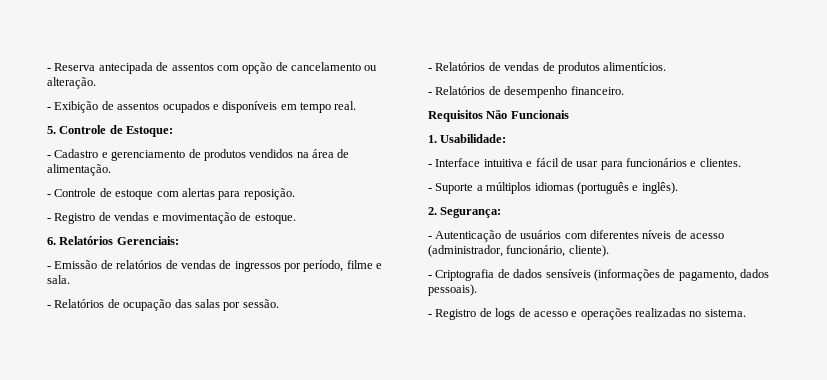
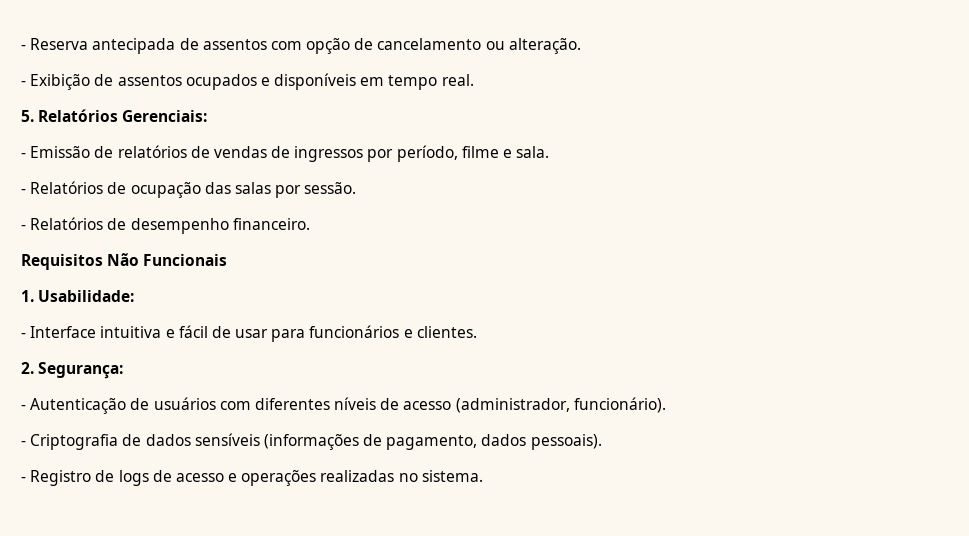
[59,125,174,137] [47,149,350,161] [47,164,111,176] [47,188,295,200] [47,212,296,224] [47,237,56,245] Controle de Estoque: // - Cadastro e gerenciamento de produtos vendidos na área de alimentação. // - Controle de estoque com alertas para reposição. // - Registro de vendas e movimentação de estoque. // 6. -> (34, 116) none
[428,62,667,74] // - Relatórios de vendas de produtos alimentícios. -> (357, 188) none
[428,182,678,194] // - Suporte a múltiplos idiomas (português e inglês). -> (477, 332) none
[506,245,609,257] funcionário, cliente). -> [573,397,666,413] funcionário).

